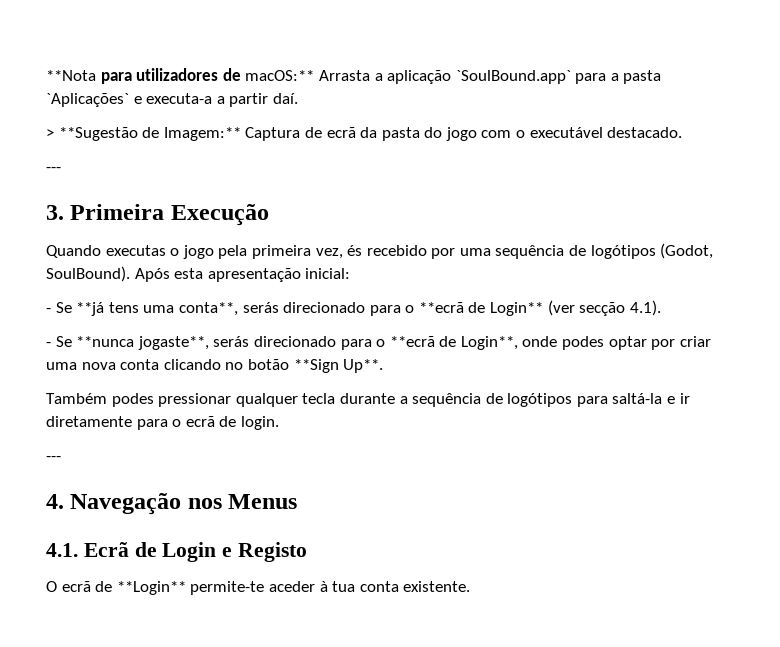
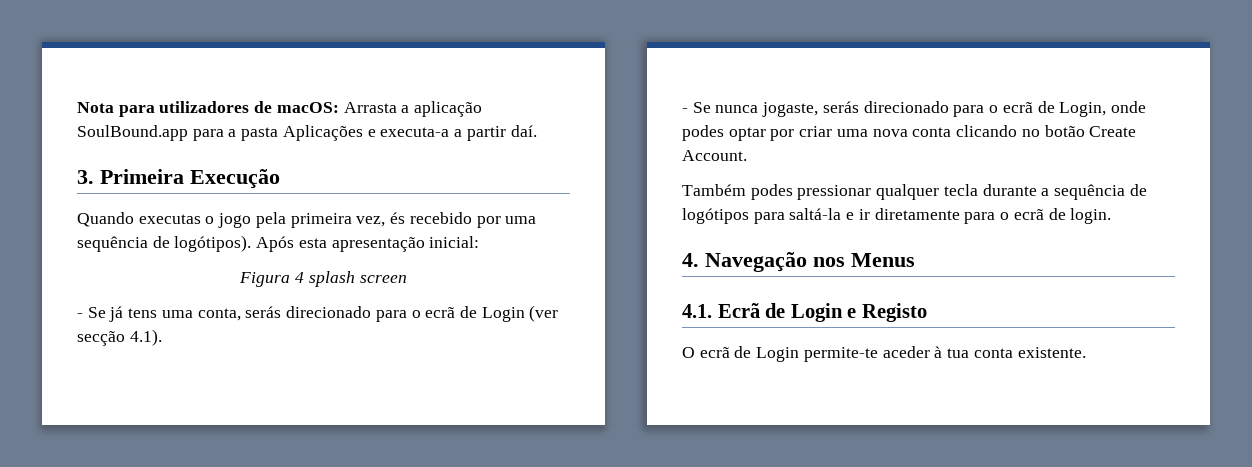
[46,70,96,81] **Nota -> [77,102,114,113] Nota
[245,70,315,81] macOS:** -> [276,102,339,113] macOS:
[455,70,571,84] `SoulBound.app` -> [77,125,188,141] SoulBound.app
[46,93,129,107] `Aplicações` -> [282,125,363,141] Aplicações
[46,127,683,141] [46,167,61,172] // > **Sugestão de Imagem:** Captura de ecrã da pasta do jogo com o executável destacado. // --- -> (537, 131) none
[590,243,714,259] [46,266,130,282] logótipos (Godot, SoulBound). -> [174,235,252,252] logótipos).
[46,302,105,316] // - Se **já -> [239,271,407,287] [77,306,124,322] // Figura 4 splash screen // - Se já
[178,302,544,316] conta**, serás direcionado para o **ecrã de Login** -> [197,306,525,322] conta, serás direcionado para o ecrã de Login
[76,336,518,350] **nunca jogaste**, serás direcionado para o **ecrã de Login**, -> [715,101,1107,117] nunca jogaste, serás direcionado para o ecrã de Login,
[293,359,384,373] **Sign Up**. -> [1089,126,1137,137] [682,150,747,161] Create Account.
[46,456,61,461] // --- -> (1112, 216) none
[116,581,186,595] **Login** -> [756,347,800,362] Login

